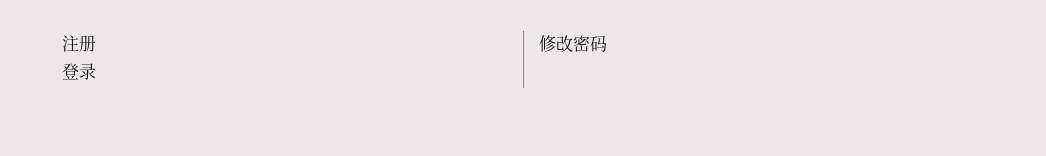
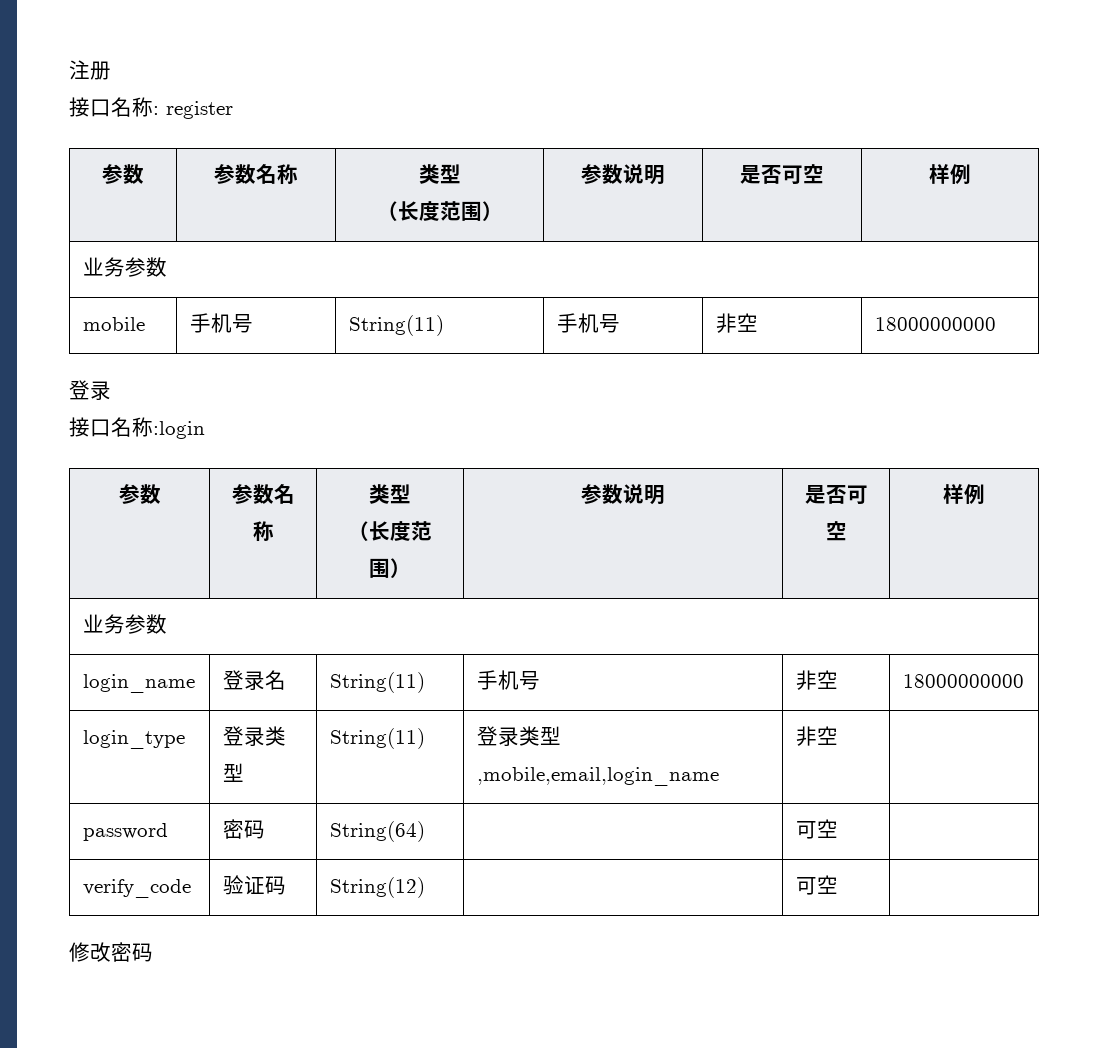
[62,63,96,80] 登录 -> [69,97,233,119] [102,164,144,184] [214,164,298,185] [418,164,461,184] [376,201,503,221] [581,164,665,185] [740,164,824,184] [929,164,971,184] [82,257,167,277] [82,317,145,331] [189,313,253,333] [348,315,444,336] [556,313,620,333] [715,313,758,333] [874,317,996,331] [69,380,111,400] [69,417,205,439] [118,484,161,504] [231,484,295,504] [252,521,274,542] [369,484,411,504] [348,521,432,541] [369,558,411,578] [581,484,665,505] [804,485,868,504] [825,521,847,541] [943,484,985,504] [82,614,167,634] [82,674,195,693] [222,670,286,690] [329,672,425,693] [476,670,540,690] [795,670,838,690] [902,674,1024,688] [82,730,185,749] [222,726,286,746] [222,763,244,782] [329,728,425,749] [476,726,561,746] [476,767,719,786] [795,726,838,746] [82,823,168,841] [222,819,265,839] [329,821,425,842] [795,819,838,839] [82,879,191,898] [222,875,286,895] [329,877,425,898] [795,875,838,895] 接口名称: register // 参数 | 参数名称 | 类型 // （长度范围） | 参数说明 | 是否可空 | 样例 // 业务参数 // mobile | 手机号 | String(11) | 手机号 | 非空 | 18000000000 // 登录 // 接口名称:login // 参数 | 参数名称 | 类型 // （长度范围） | 参数说明 | 是否可空 | 样例 // 业务参数 // login_name | 登录名 | String(11) | 手机号 | 非空 | 18000000000 // login_type | 登录类型 | String(11) | 登录类型,mobile,email,login_name | 非空 | // password | 密码 | String(64) | | 可空 | // verify_code | 验证码 | String(12) | | 可空 |

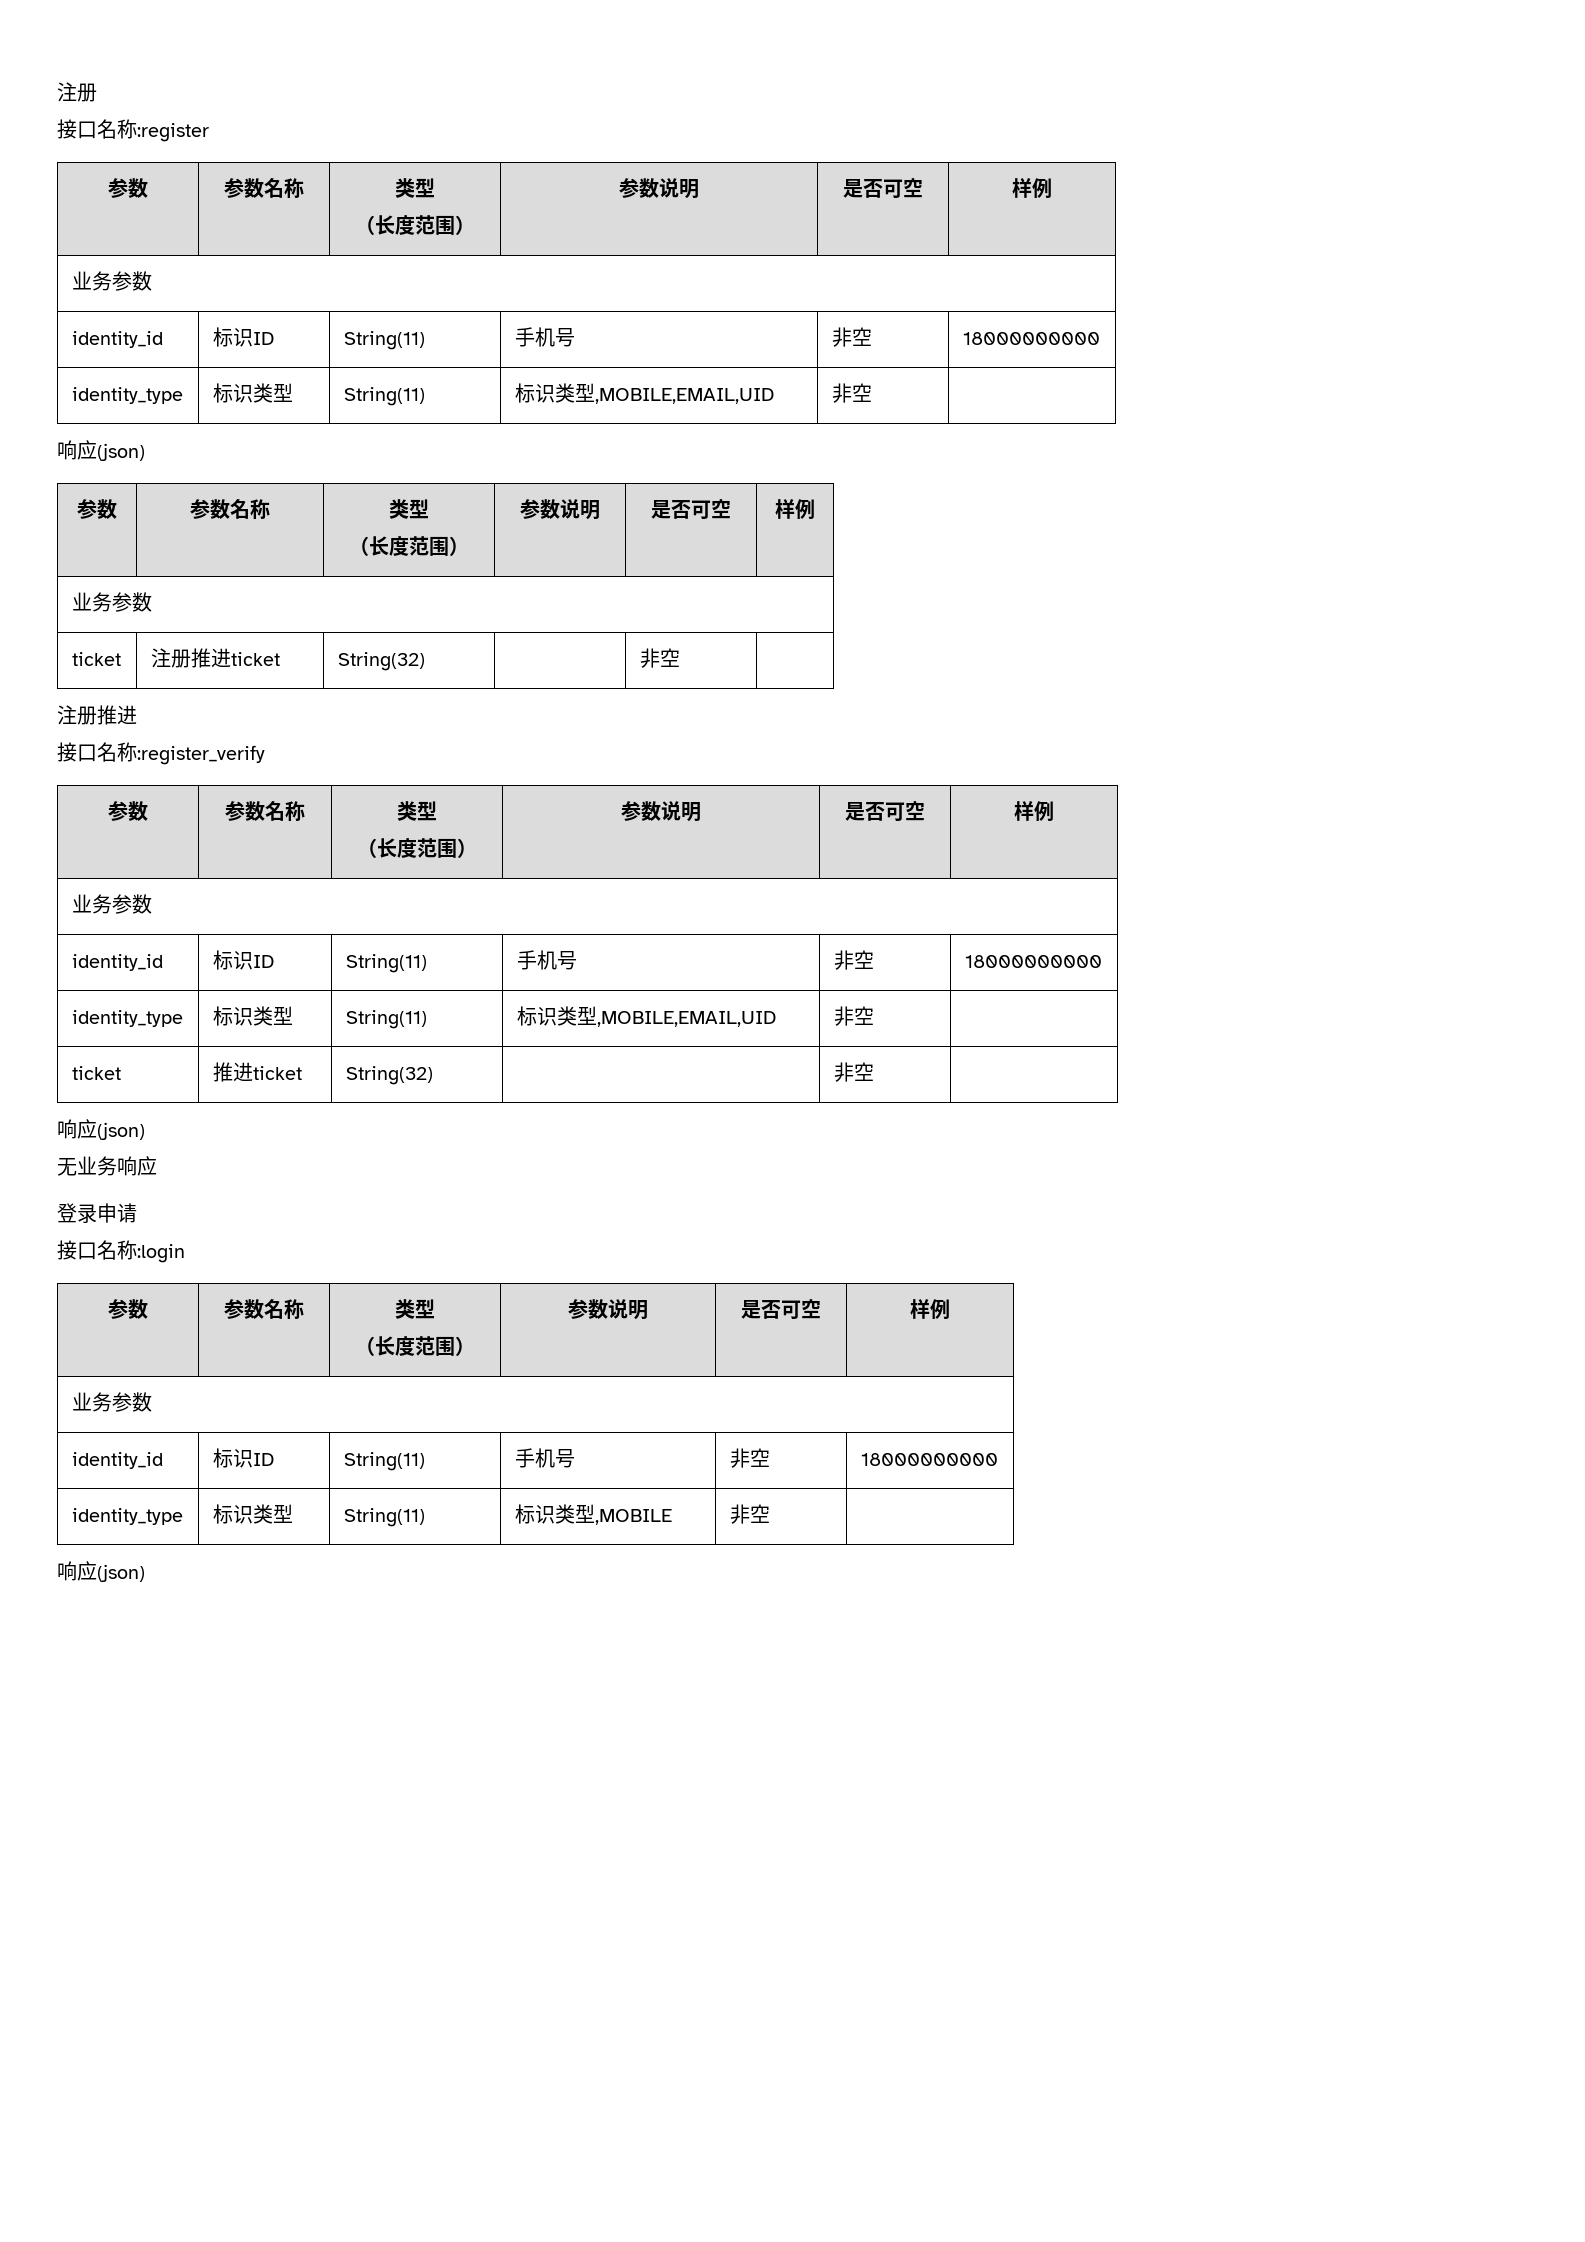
[153,101,233,119] : register -> [137,123,209,142] :register
[82,317,145,331] [189,313,253,333] [348,315,444,336] [556,313,620,333] [715,313,758,333] [874,317,996,331] [69,380,111,400] mobile | 手机号 | String(11) | 手机号 | 非空 | 18000000000 // 登录 -> [71,331,163,348] [212,327,274,347] [343,331,425,350] [514,327,575,347] [831,327,872,347] [962,332,1100,345] [71,387,183,404] [212,383,293,403] [343,387,425,406] [514,383,774,404] [831,383,872,403] [57,440,145,461] [77,499,117,519] [190,499,270,520] [389,499,430,519] [349,536,470,556] [520,499,600,520] [651,499,731,519] [775,499,815,519] [71,592,152,612] [71,652,121,666] [150,648,280,668] [337,652,425,671] [639,648,680,668] [57,705,137,725] [57,742,265,765] [108,801,148,821] [225,801,305,822] [397,801,438,821] [357,838,478,858] [621,801,701,822] [845,801,925,821] [1014,801,1054,821] [71,894,152,914] [71,954,163,971] [212,950,274,970] [345,954,427,973] [516,950,577,970] [833,950,874,970] [964,955,1102,968] [71,1010,183,1027] [212,1006,293,1026] [345,1010,427,1029] [516,1006,776,1027] [833,1006,874,1026] [71,1066,121,1080] [212,1062,302,1082] [345,1066,433,1085] [833,1062,874,1082] [57,1119,145,1140] [57,1156,157,1176] [57,1203,137,1223] identity_id | 标识ID | String(11) | 手机号 | 非空 | 18000000000 // identity_type | 标识类型 | String(11) | 标识类型,MOBILE,EMAIL,UID | 非空 | // 响应(json) // 参数 | 参数名称 | 类型 // （长度范围） | 参数说明 | 是否可空 | 样例 // 业务参数 // ticket | 注册推进ticket | String(32) | | 非空 | // 注册推进 // 接口名称:register_verify // 参数 | 参数名称 | 类型 // （长度范围） | 参数说明 | 是否可空 | 样例 // 业务参数 // identity_id | 标识ID | String(11) | 手机号 | 非空 | 18000000000 // identity_type | 标识类型 | String(11) | 标识类型,MOBILE,EMAIL,UID | 非空 | // ticket | 推进ticket | String(32) | | 非空 | // 响应(json) // 无业务响应 // 登录申请
[82,674,195,693] [222,670,286,690] [329,672,425,693] [476,670,540,690] [795,670,838,690] [902,674,1024,688] [82,730,185,749] [222,726,286,746] [222,763,244,782] [329,728,425,749] [476,726,561,746] [476,767,719,786] [795,726,838,746] [82,823,168,841] [222,819,265,839] [329,821,425,842] [795,819,838,839] [82,879,191,898] [222,875,286,895] [329,877,425,898] [795,875,838,895] [69,942,153,962] login_name | 登录名 | String(11) | 手机号 | 非空 | 18000000000 // login_type | 登录类型 | String(11) | 登录类型,mobile,email,login_name | 非空 | // password | 密码 | String(64) | | 可空 | // verify_code | 验证码 | String(12) | | 可空 | // 修改密码 -> [71,1452,163,1469] [212,1448,274,1468] [343,1452,425,1471] [514,1448,575,1468] [729,1448,770,1468] [860,1453,998,1466] [71,1508,183,1525] [212,1504,293,1524] [343,1508,425,1527] [514,1504,672,1525] [729,1504,770,1524] [57,1561,145,1582] identity_id | 标识ID | String(11) | 手机号 | 非空 | 18000000000 // identity_type | 标识类型 | String(11) | 标识类型,MOBILE | 非空 | // 响应(json)

